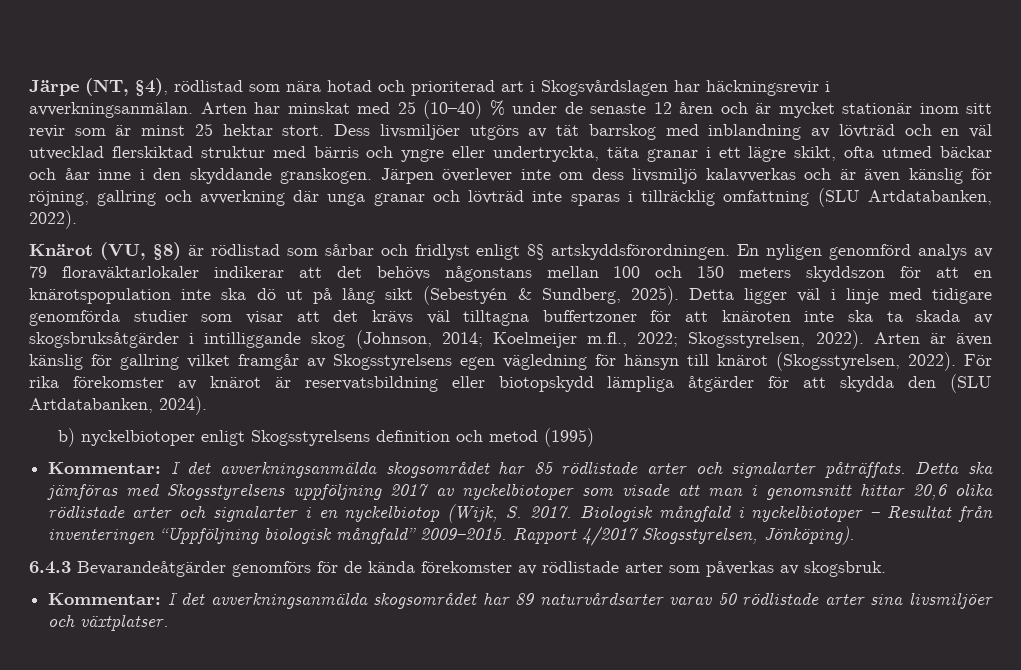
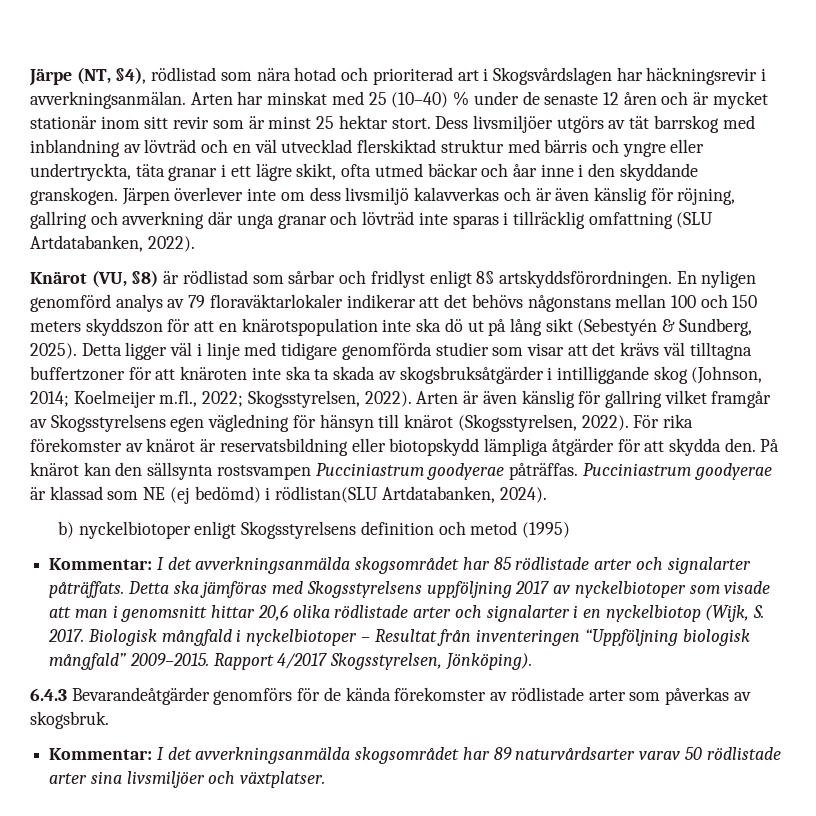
[908,374,993,393] den (SLU -> [724,438,780,452] [30,462,772,480] [30,486,379,504] den. På knärot kan den sällsynta rostsvampen Pucciniastrum goodyerae påträffas. Pucciniastrum goodyerae är klassad som NE (ej bedömd) i rödlistan(SLU

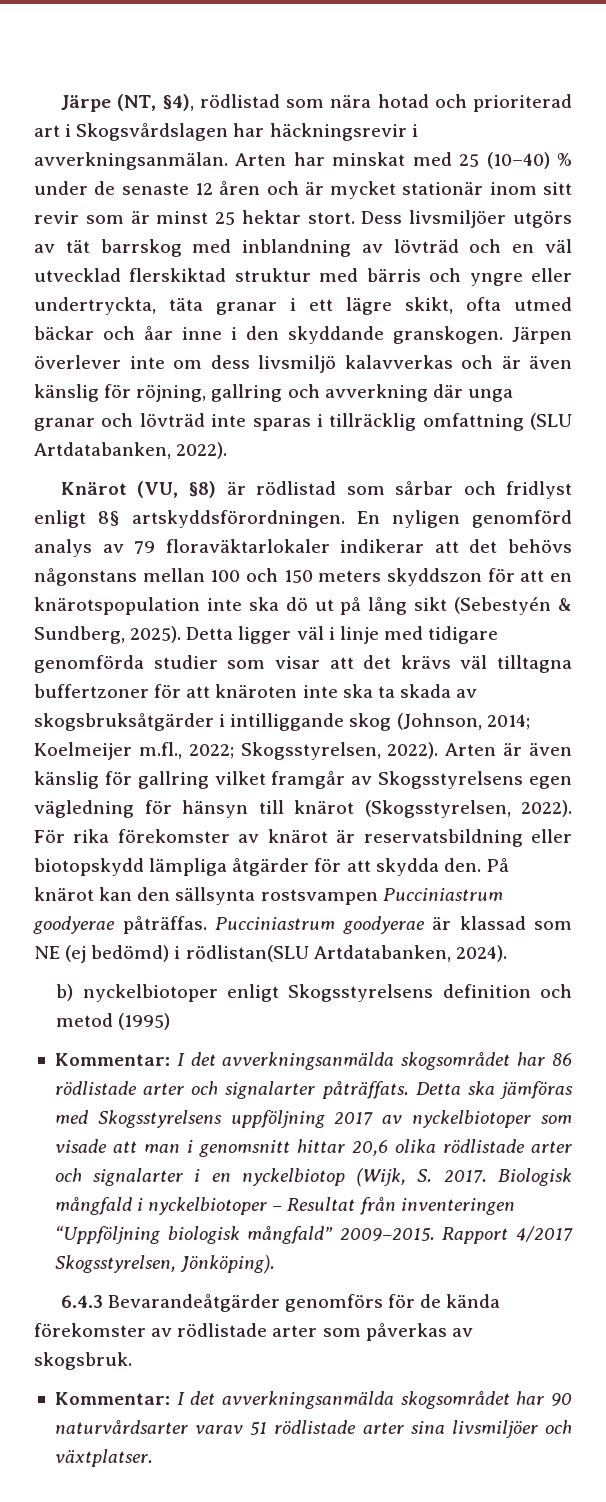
[493,557,512,570] 85 -> [552,1053,573,1066] 86
[493,747,512,760] 89 -> [551,1393,573,1406] 90
[684,747,702,760] 50 -> [250,1422,268,1435] 51

